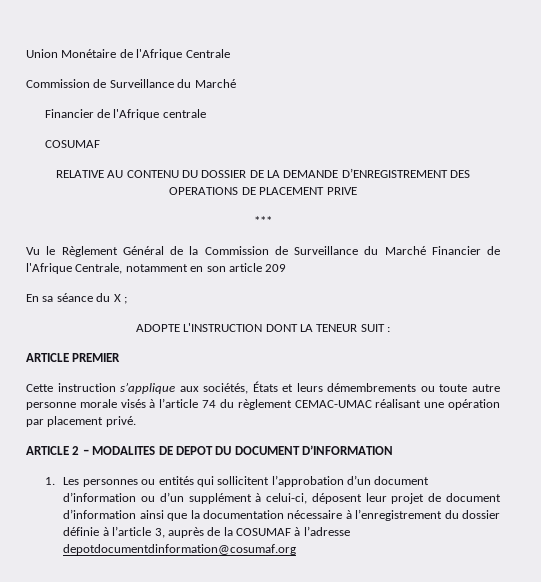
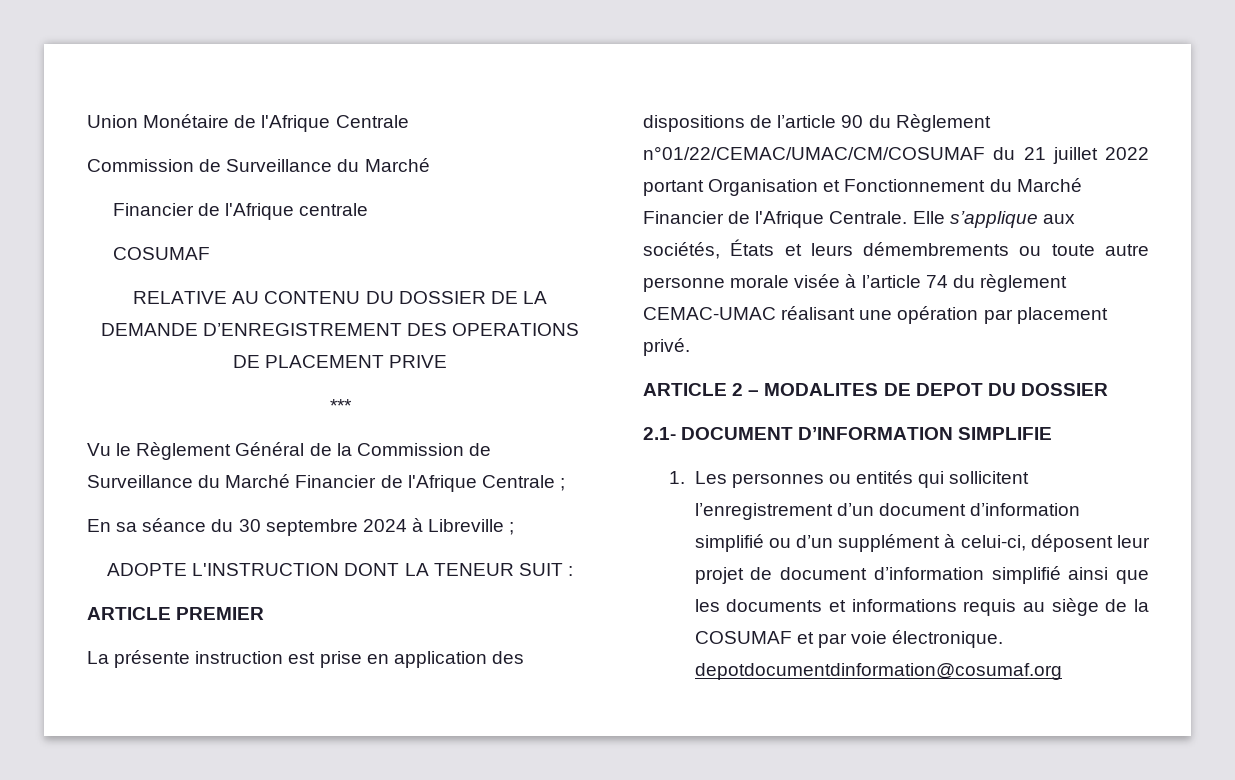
[75,263,287,274] Centrale, notamment en son article 209 -> [481,475,565,491] Centrale ;
[113,294,121,302] X -> [238,518,505,536] 30 septembre 2024 à Libreville
[26,383,116,392] Cette instruction -> [87,650,524,668] [643,114,991,132] [643,146,1149,164] [643,178,1082,196] [643,211,945,228] La présente instruction est prise en application des dispositions de l’article 90 du Règlement n°01/22/CEMAC/UMAC/CM/COSUMAF du 21 juillet 2022 portant Organisation et Fonctionnement du Marché Financier de l'Afrique Centrale. Elle
[120,399,146,408] visés -> [794,274,841,288] visée
(232, 450) none -> [1020,383,1108,396] [643,427,676,440] DOSSIER // 2.1-
(393, 450) none -> [958,427,1053,440] SIMPLIFIE
[271,475,344,487] l’approbation -> [694,503,833,520] l’enregistrement
(137, 497) none -> [694,534,764,552] simplifié
(137, 514) none -> [991,566,1061,584] simplifié
[190,509,501,521] [63,526,350,538] la documentation nécessaire à l’enregistrement du dossier définie à l’article 3, auprès de la COSUMAF à l’adresse -> [694,598,1149,616] [694,630,1004,648] les documents et informations requis au siège de la COSUMAF et par voie électronique.

